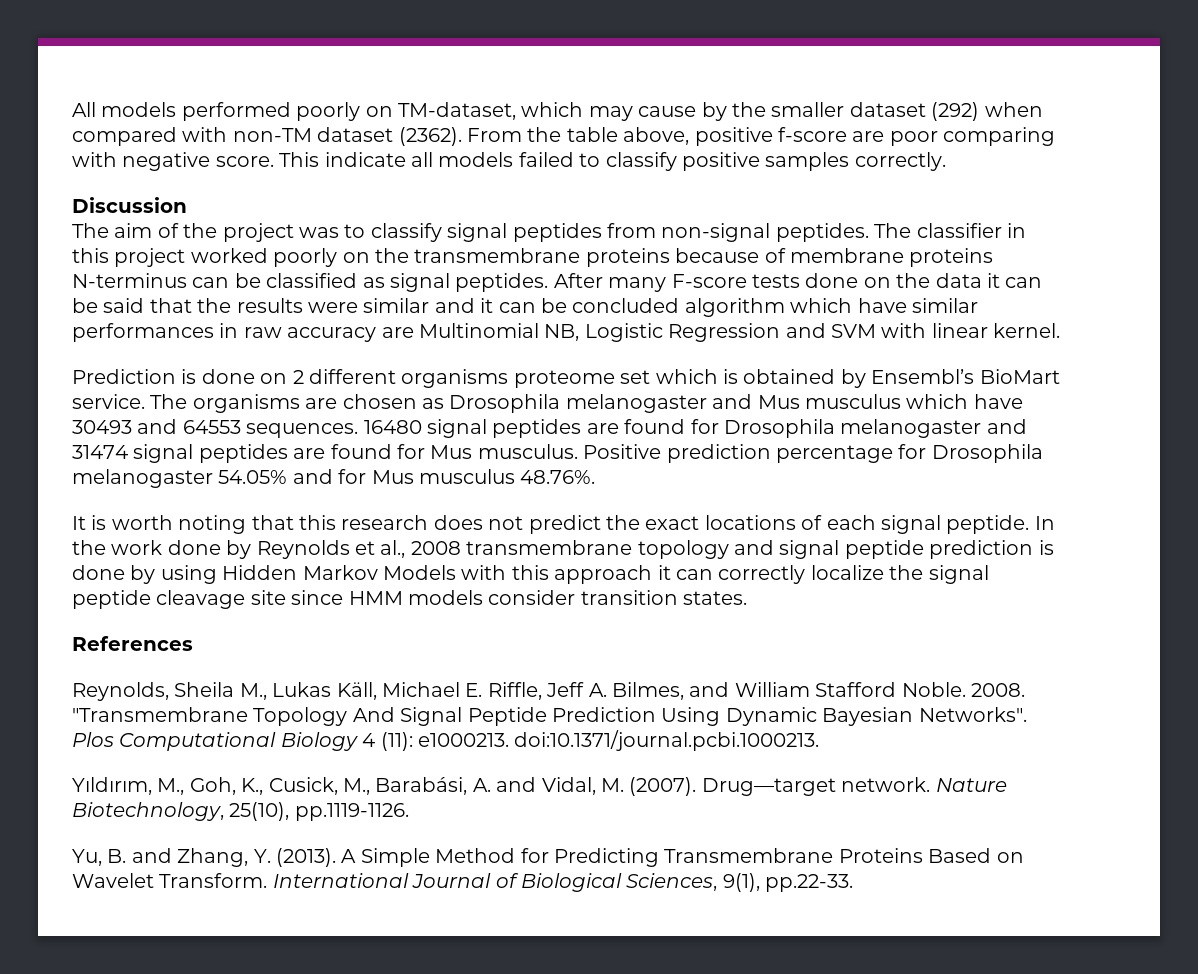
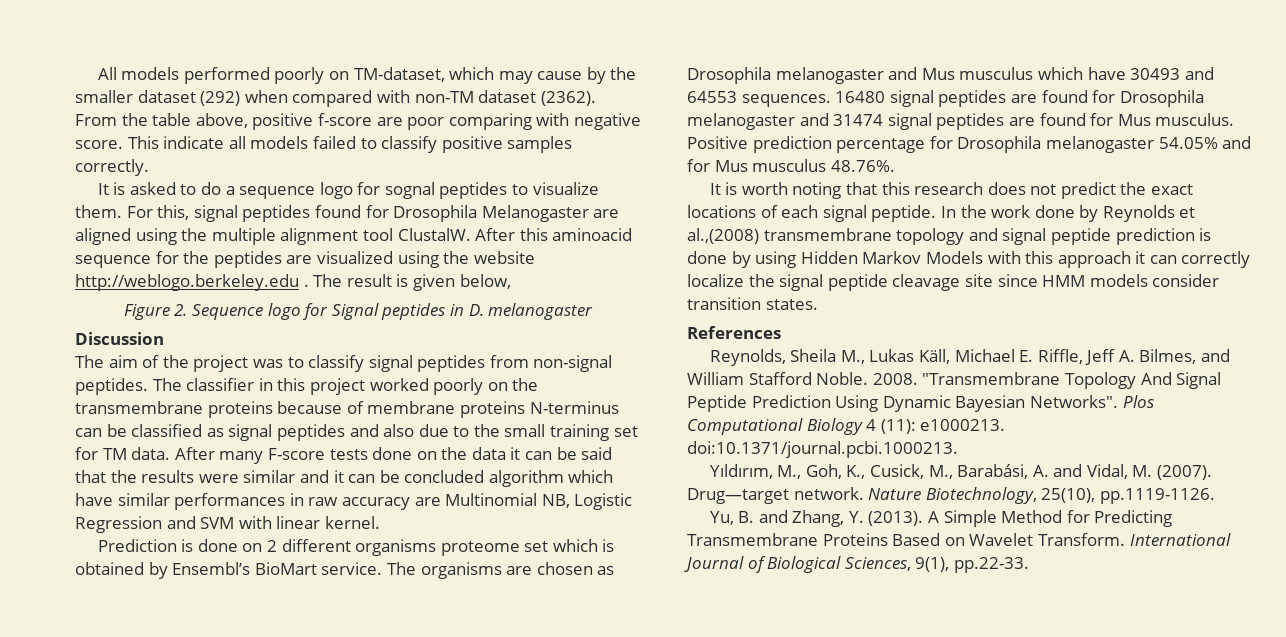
(946, 161) none -> [97,182,599,199] [75,205,620,222] [75,228,633,245] [75,251,535,268] [75,274,511,291] [123,303,594,320] // It is asked to do a sequence logo for sognal peptides to visualize them. For this, signal peptides found for Drosophila Melanogaster are aligned using the multiple alignment tool ClustalW. After this aminoacid sequence for the peptides are visualized using the website http://weblogo.berkeley.edu . The result is given below, // Figure 2. Sequence logo for Signal peptides in D. melanogaster
[455,273,549,292] peptides. -> [276,424,638,441] [75,447,171,460] peptides and also due to the small training set for TM data.
[380,540,461,558] al., 2008 -> [687,228,759,244] al.,(2008)

